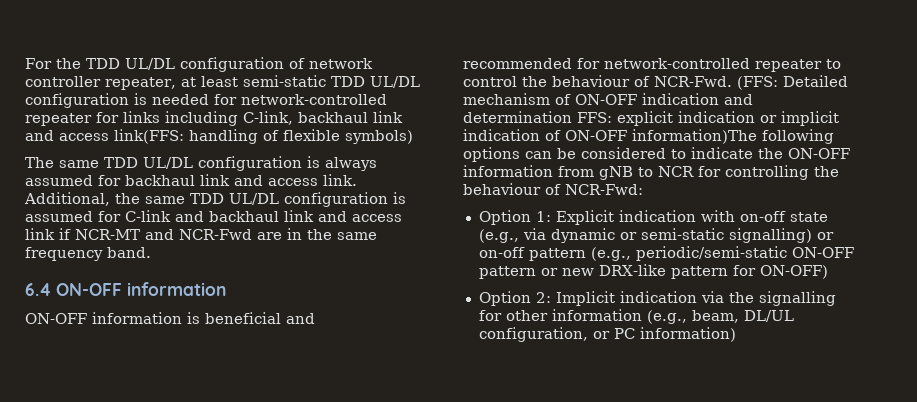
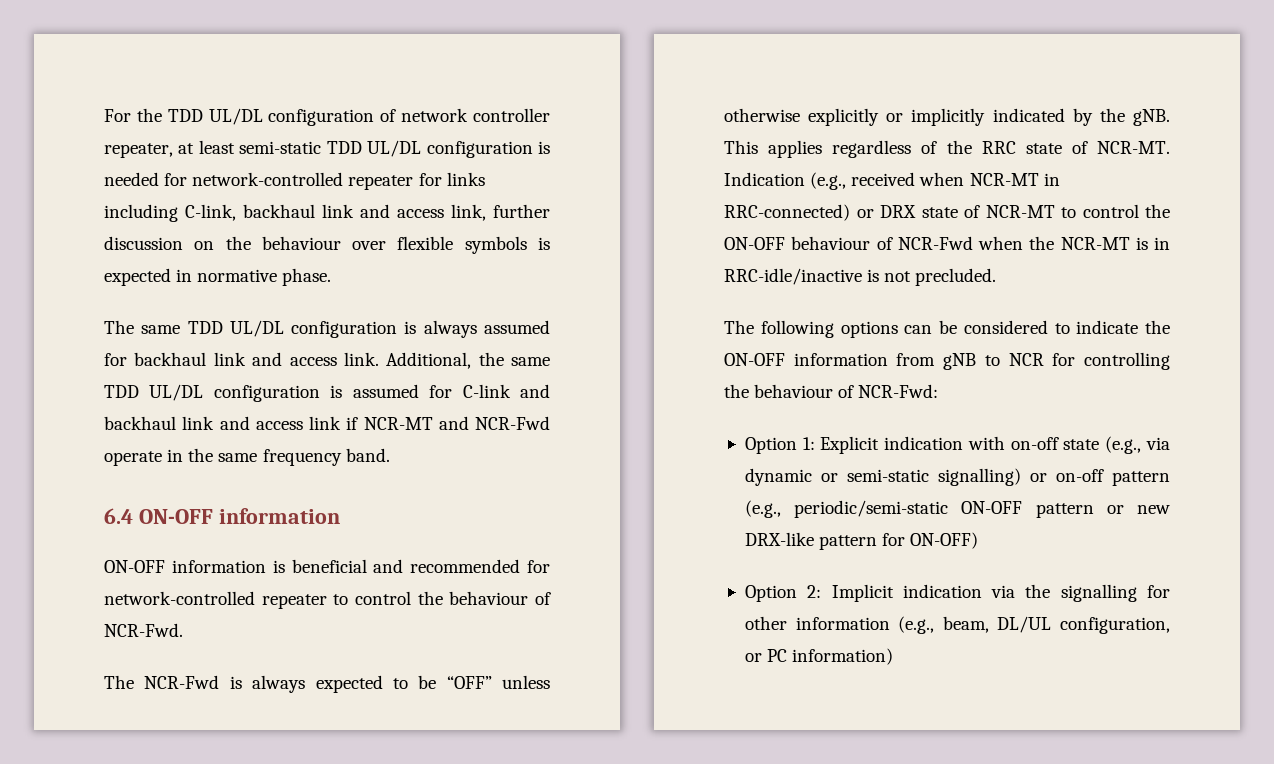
[114,129,413,144] link(FFS: handling of flexible symbols) -> [451,204,550,221] [104,236,550,254] [104,268,332,286] link, further discussion on the behaviour over flexible symbols is expected in normative phase.
[257,232,282,240] are -> [104,451,162,466] operate
[737,75,848,90] [463,93,753,105] [463,111,839,126] [463,129,757,144] (FFS: Detailed mechanism of ON-OFF indication and determination FFS: explicit indication or implicit indication of ON-OFF information)The -> [104,675,550,693] [724,108,1170,126] [724,140,1170,158] [724,172,1060,190] [724,204,1170,221] [724,236,1170,250] [724,268,997,286] [724,320,754,334] // The NCR-Fwd is always expected to be “OFF” unless otherwise explicitly or implicitly indicated by the gNB. This applies regardless of the RRC state of NCR-MT. Indication (e.g., received when NCR-MT in RRC-connected) or DRX state of NCR-MT to control the ON-OFF behaviour of NCR-Fwd when the NCR-MT is in RRC-idle/inactive is not precluded. // The

